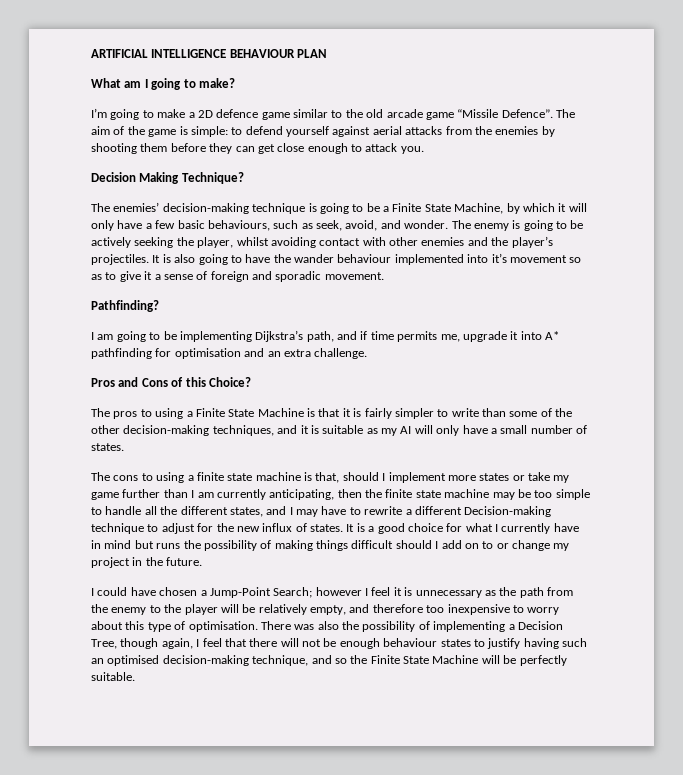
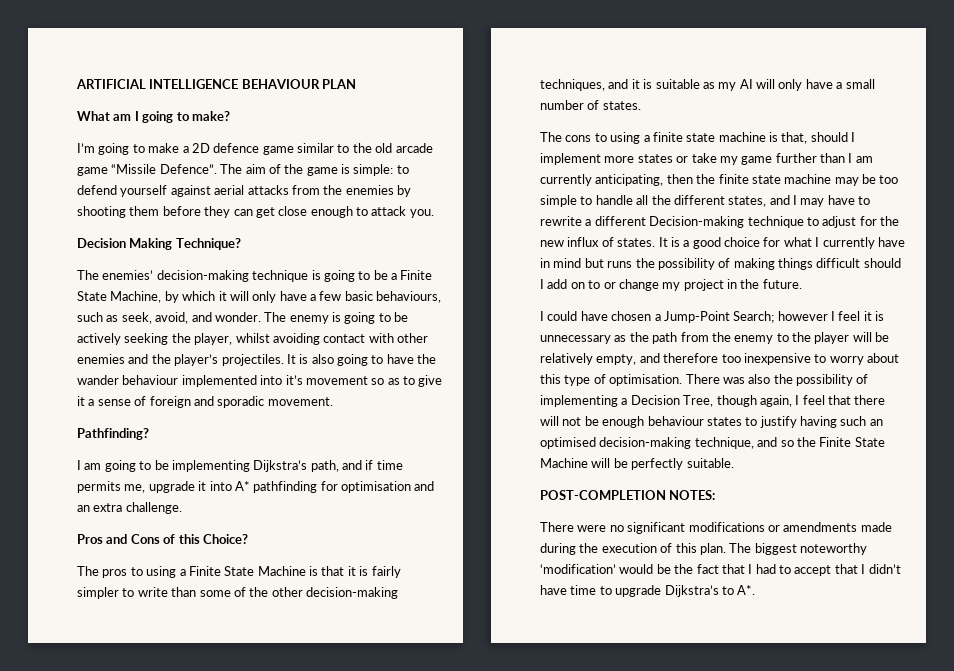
(135, 676) none -> [540,490,716,500] [540,522,892,534] [540,543,867,555] [540,564,901,576] [540,585,756,597] // POST-COMPLETION NOTES: // There were no significant modifications or amendments made during the execution of this plan. The biggest noteworthy ‘modification’ would be the fact that I had to accept that I didn’t have time to upgrade Dijkstra’s to A*.

